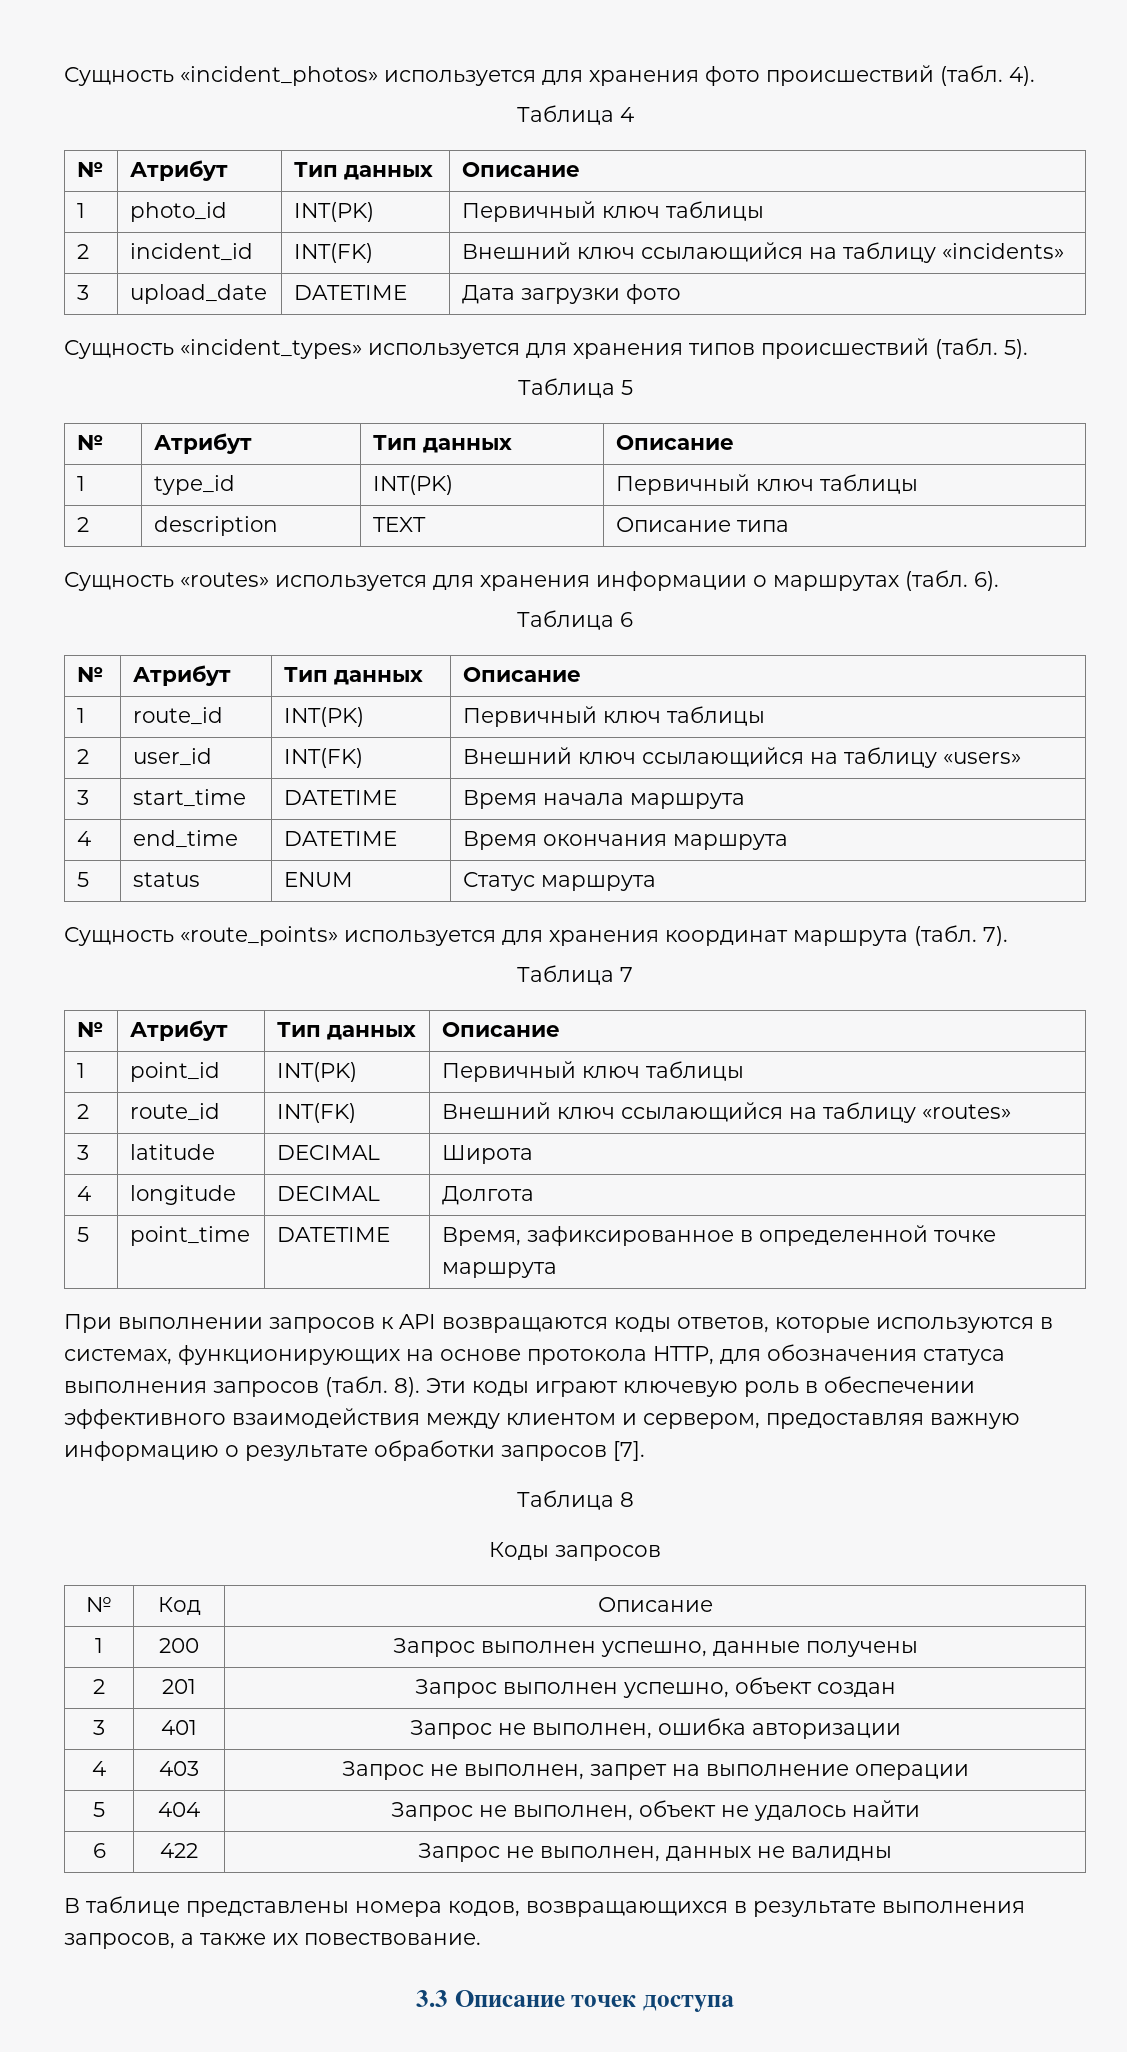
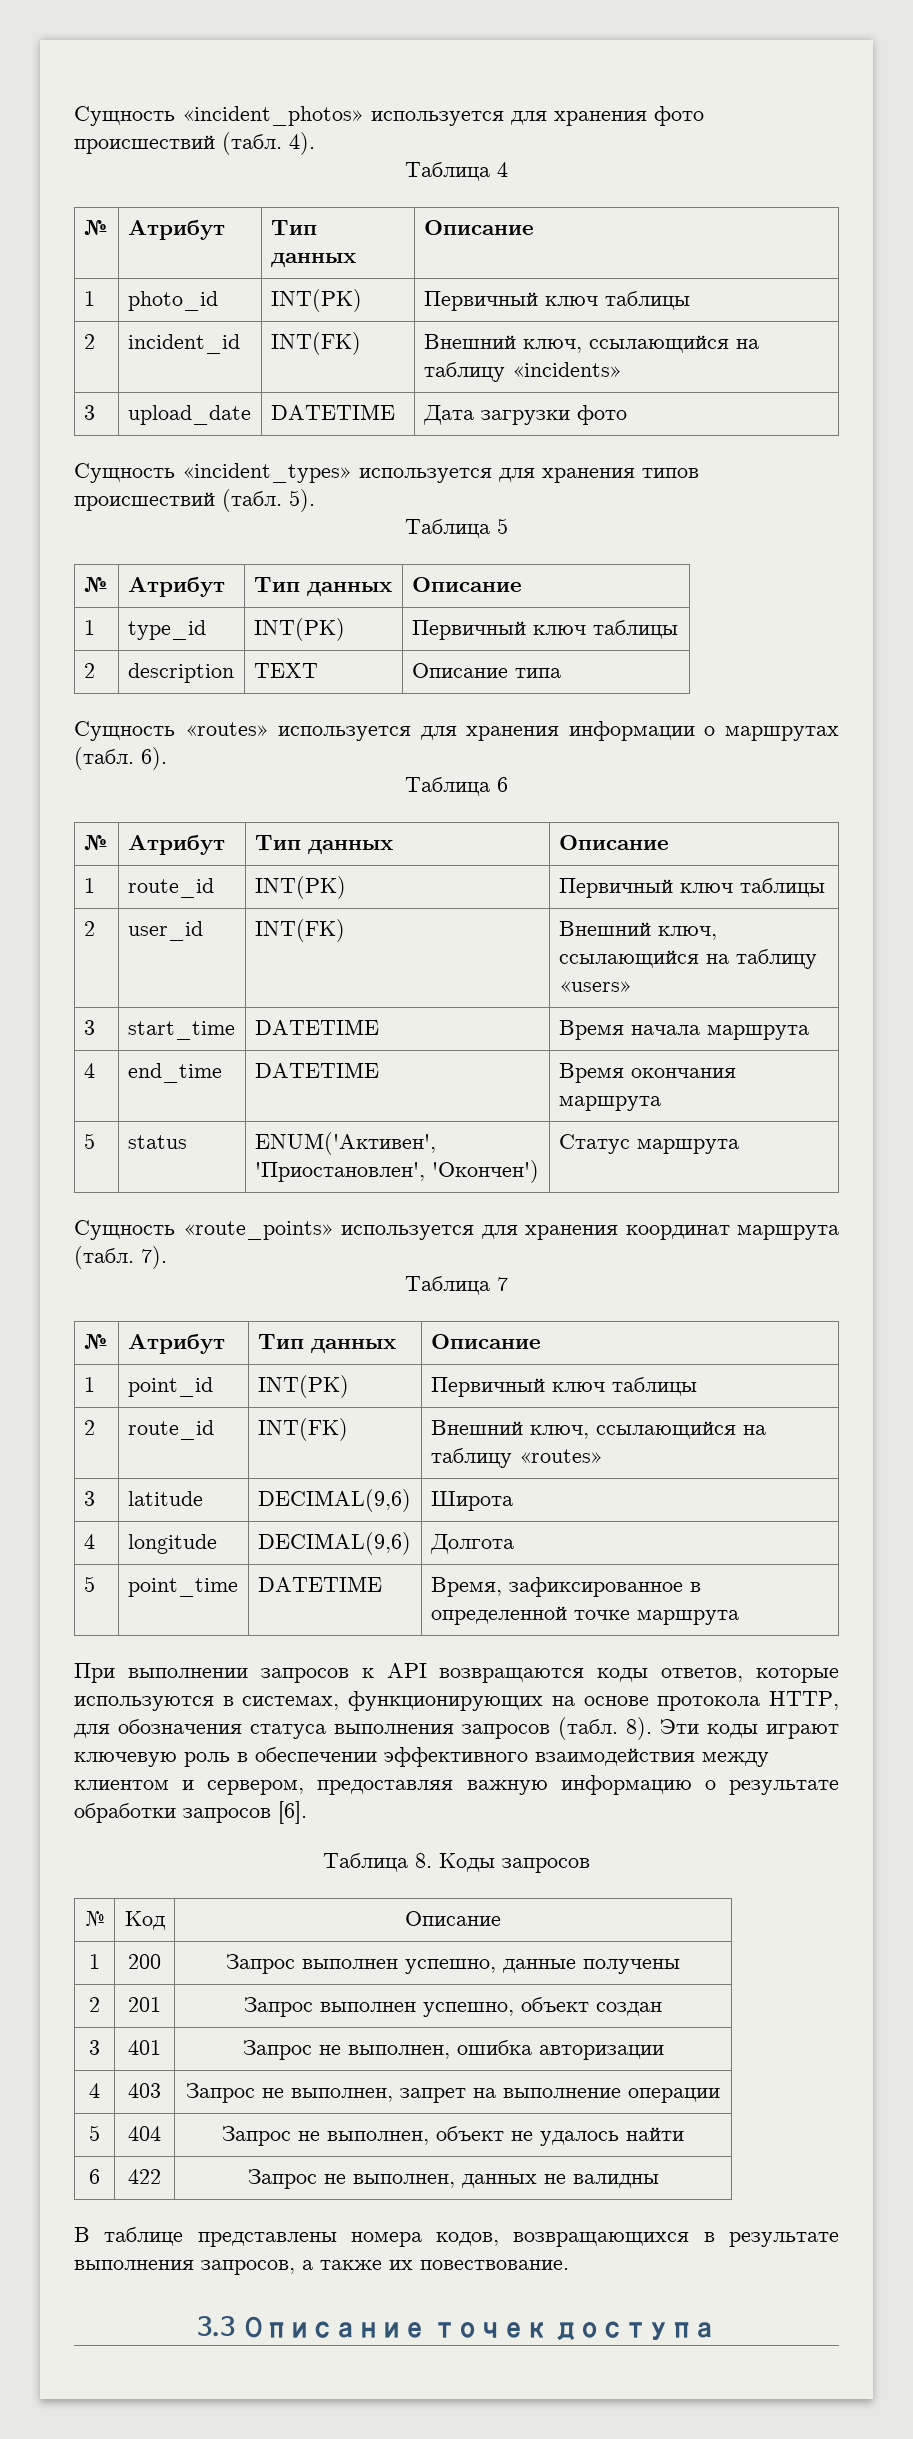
[577,247,636,259] ключ -> [522,339,582,353] ключ,
[578,752,637,764] ключ -> [657,926,717,940] ключ,
[284,872,354,887] ENUM -> [254,1132,436,1155] [254,1160,539,1183] ENUM('Активен', 'Приостановлен', 'Окончен')
[557,1107,616,1119] ключ -> [529,1425,589,1439] ключ,
[277,1145,381,1160] DECIMAL -> [257,1489,411,1512] DECIMAL(9,6)
[277,1186,381,1201] DECIMAL -> [257,1532,411,1555] DECIMAL(9,6)
[613,1441,645,1461] [516,1490,634,1510] [7]. // Таблица 8 // -> [278,1801,307,1824] [323,1853,432,1872] [6]. // Таблица 8.

